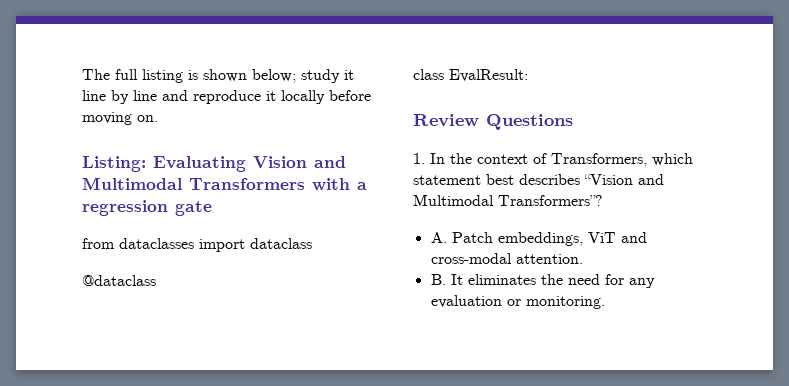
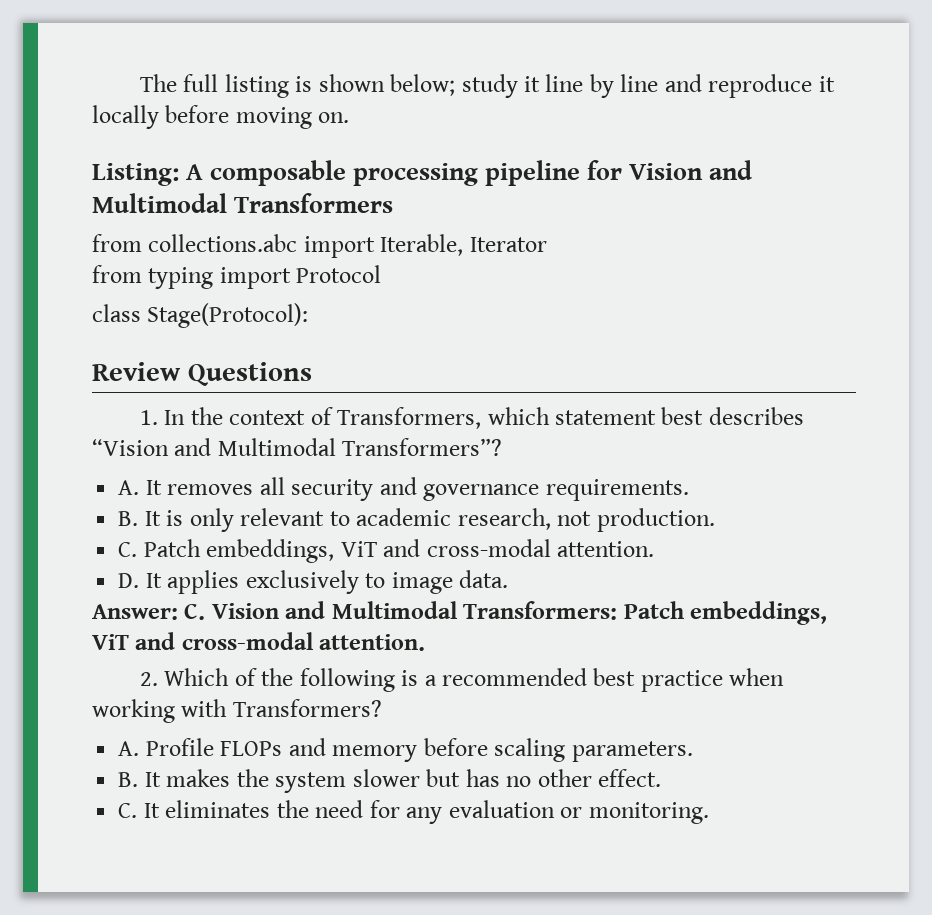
[153,156,246,172] Evaluating -> [186,160,623,186] A composable processing pipeline for
[312,178,367,191] [82,200,212,216] [82,238,312,252] [82,275,156,286] with a regression gate // from dataclasses import dataclass // @dataclass -> [92,234,547,258] [92,265,382,289] // from collections.abc import Iterable, Iterator // from typing import Protocol
[449,69,528,82] EvalResult: -> [147,303,309,328] Stage(Protocol):
[451,232,647,246] [430,253,583,264] [430,274,446,285] Patch embeddings, ViT and cross-modal attention. // B. -> [145,477,689,501] [118,508,715,532] [118,539,655,563] [118,570,509,594] [92,601,828,625] [92,632,426,651] [139,668,785,692] [92,699,382,723] [118,738,693,762] [118,769,662,793] [118,803,138,818] It removes all security and governance requirements. // B. It is only relevant to academic research, not production. // C. Patch embeddings, ViT and cross-modal attention. // D. It applies exclusively to image data. // Answer: C. Vision and Multimodal Transformers: Patch embeddings, ViT and cross-modal attention. // 2. Which of the following is a recommended best practice when working with Transformers? // A. Profile FLOPs and memory before scaling parameters. // B. It makes the system slower but has no other effect. // C.

